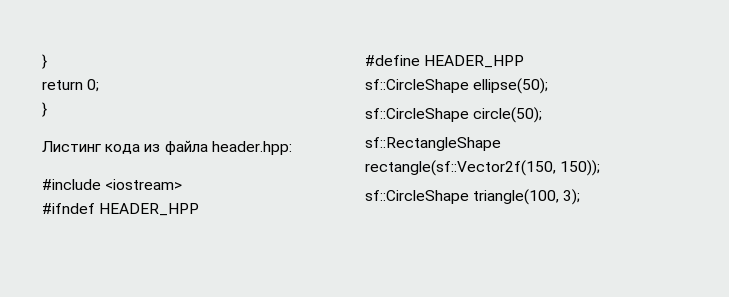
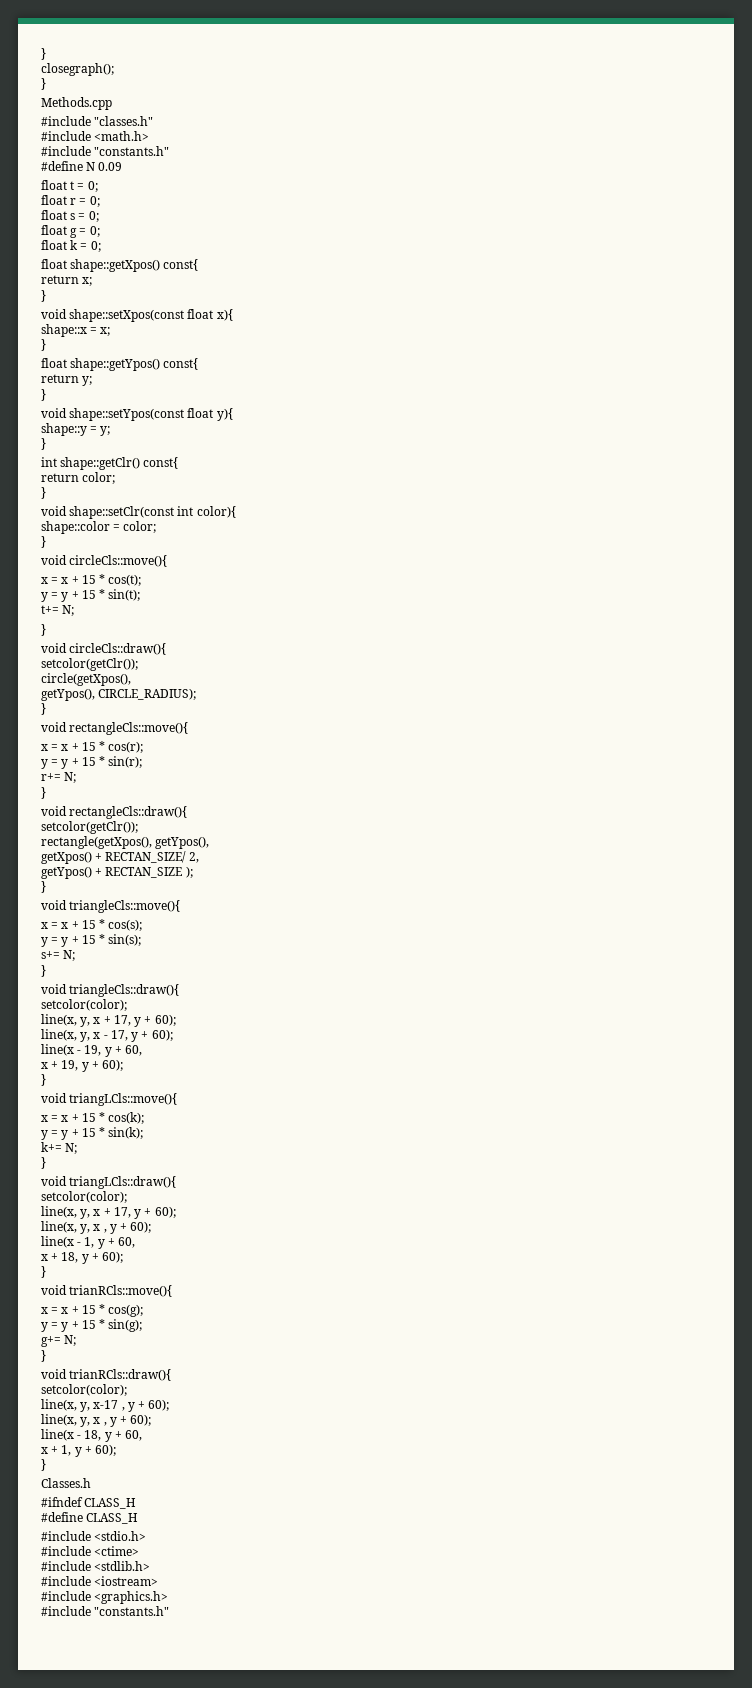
[42,54,47,69] [42,79,100,92] [42,102,47,117] [42,140,292,155] [42,179,183,190] [42,203,200,216] [365,55,525,68] [365,78,549,94] [365,107,543,123] [365,137,501,151] [365,160,601,176] [365,189,581,205] } // return 0; // } // Листинг кода из файла header.hpp: // #include <iostream> // #ifndef HEADER_HPP // #define HEADER_HPP // sf::CircleShape ellipse(50); // sf::CircleShape circle(50); // sf::RectangleShape rectangle(sf::Vector2f(150, 150)); // sf::CircleShape triangle(100, 3); -> [41,48,46,60] [41,63,114,76] [41,78,46,90] [41,97,112,110] [41,116,154,126] [41,131,150,141] [41,146,170,156] [41,161,123,171] [41,180,98,192] [41,195,100,207] [41,210,99,222] [41,225,100,238] [41,240,101,252] [41,259,199,272] [41,275,93,286] [41,290,46,302] [41,309,233,322] [41,324,111,337] [41,339,46,351] [41,358,199,371] [41,374,93,386] [41,389,46,401] [41,408,233,421] [41,423,111,436] [41,438,46,450] [41,457,179,470] [41,472,116,484] [41,487,46,499] [41,506,236,519] [41,521,157,534] [41,536,46,548] [41,555,168,567] [41,574,142,586] [41,589,141,602] [41,605,75,616] [41,624,46,636] [41,643,167,655] [41,658,138,671] [41,673,131,686] [41,688,197,701] [41,703,46,715] [41,722,189,735] [41,741,144,753] [41,756,143,769] [41,772,77,783] [41,787,46,799] [41,806,188,819] [41,821,138,834] [41,836,210,849] [41,851,199,864] [41,866,193,879] [41,881,46,893] [41,900,181,913] [41,919,143,931] [41,934,142,947] [41,950,76,961] [41,965,46,977] [41,984,180,997] [41,999,127,1011] [41,1014,176,1027] [41,1029,173,1042] [41,1044,143,1057] [41,1059,124,1072] [41,1074,46,1086] [41,1093,178,1106] [41,1112,145,1124] [41,1127,144,1140] [41,1142,78,1154] [41,1157,46,1169] [41,1176,177,1189] [41,1191,127,1203] [41,1206,176,1219] [41,1221,152,1234] [41,1236,136,1249] [41,1251,124,1264] [41,1266,46,1278] [41,1285,173,1297] [41,1304,144,1317] [41,1319,143,1332] [41,1335,77,1347] [41,1350,46,1362] [41,1369,172,1381] [41,1384,127,1396] [41,1399,170,1412] [41,1414,152,1427] [41,1429,143,1442] [41,1444,117,1457] [41,1459,46,1471] [41,1478,91,1488] [41,1497,137,1509] [41,1512,139,1524] [41,1531,147,1541] [41,1546,140,1556] [41,1561,151,1571] [41,1576,159,1586] [41,1591,169,1604] [41,1606,170,1616] } // closegraph(); // } // Methods.cpp // #include "classes.h" // #include <math.h> // #include "constants.h" // #define N 0.09 // float t = 0; // float r = 0; // float s = 0; // float g = 0; // float k = 0; // float shape::getXpos() const{ // return x; // } // void shape::setXpos(const float x){ // shape::x = x; // } // float shape::getYpos() const{ // return y; // } // void shape::setYpos(const float y){ // shape::y = y; // } // int shape::getClr() const{ // return color; // } // void shape::setClr(const int color){ // shape::color = color; // } // void circleCls::move(){ // x = x + 15 * cos(t); // y = y + 15 * sin(t); // t+= N; // } // void circleCls::draw(){ // setcolor(getClr()); // circle(getXpos(), // getYpos(), CIRCLE_RADIUS); // } // void rectangleCls::move(){ // x = x + 15 * cos(r); // y = y + 15 * sin(r); // r+= N; // } // void rectangleCls::draw(){ // setcolor(getClr()); // rectangle(getXpos(), getYpos(), // getXpos() + RECTAN_SIZE/ 2, // getYpos() + RECTAN_SIZE ); // } // void triangleCls::move(){ // x = x + 15 * cos(s); // y = y + 15 * sin(s); // s+= N; // } // void triangleCls::draw(){ // setcolor(color); // line(x, y, x + 17, y + 60); // line(x, y, x - 17, y + 60); // line(x - 19, y + 60, // x + 19, y + 60); // } // void triangLCls::move(){ // x = x + 15 * cos(k); // y = y + 15 * sin(k); // k+= N; // } // void triangLCls::draw(){ // setcolor(color); // line(x, y, x + 17, y + 60); // line(x, y, x , y + 60); // line(x - 1, y + 60, // x + 18, y + 60); // } // void trianRCls::move(){ // x = x + 15 * cos(g); // y = y + 15 * sin(g); // g+= N; // } // void trianRCls::draw(){ // setcolor(color); // line(x, y, x-17 , y + 60); // line(x, y, x , y + 60); // line(x - 18, y + 60, // x + 1, y + 60); // } // Classes.h // #ifndef CLASS_H // #define CLASS_H // #include <stdio.h> // #include <ctime> // #include <stdlib.h> // #include <iostream> // #include <graphics.h> // #include "constants.h"

